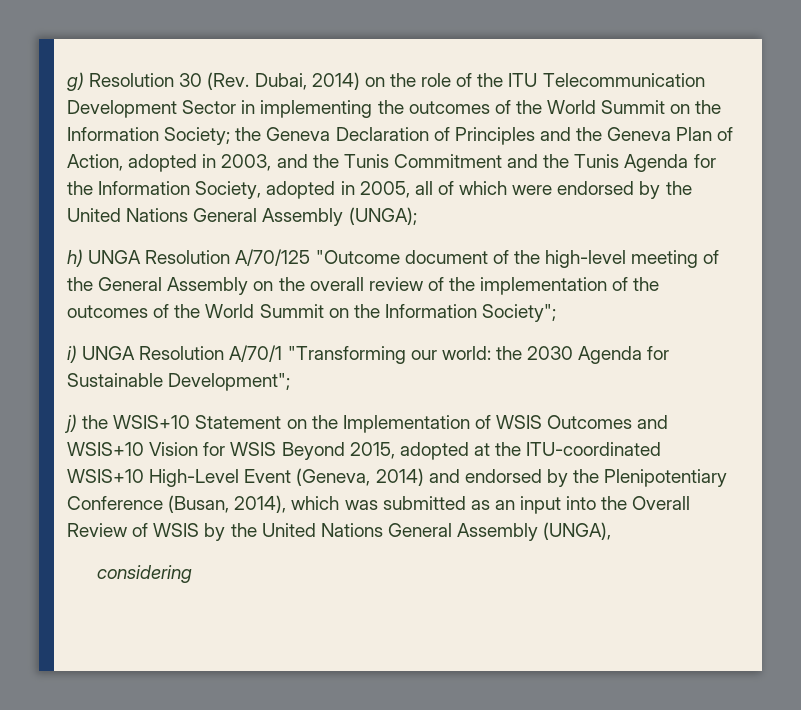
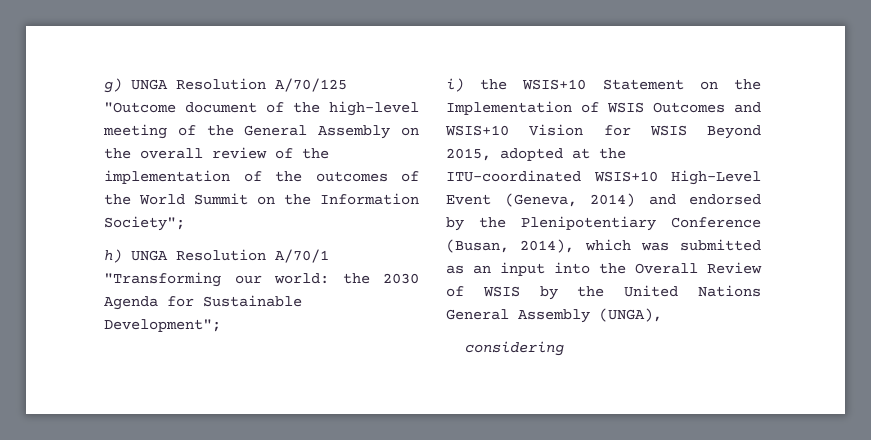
[89,72,705,90] [67,100,722,118] [67,127,734,145] [67,154,716,172] [67,181,692,199] [67,207,417,226] [67,249,83,267] Resolution 30 (Rev. Dubai, 2014) on the role of the ITU Telecommunication Development Sector in implementing the outcomes of the World Summit on the Information Society; the Geneva Declaration of Principles and the Geneva Plan of Action, adopted in 2003, and the Tunis Commitment and the Tunis Agenda for the Information Society, adopted in 2005, all of which were endorsed by the United Nations General Assembly (UNGA); // h) -> (122, 85) none
[67,345,77,363] i) -> [104,249,122,263] h)
[65,414,77,433] j) -> [446,78,464,92] i)

